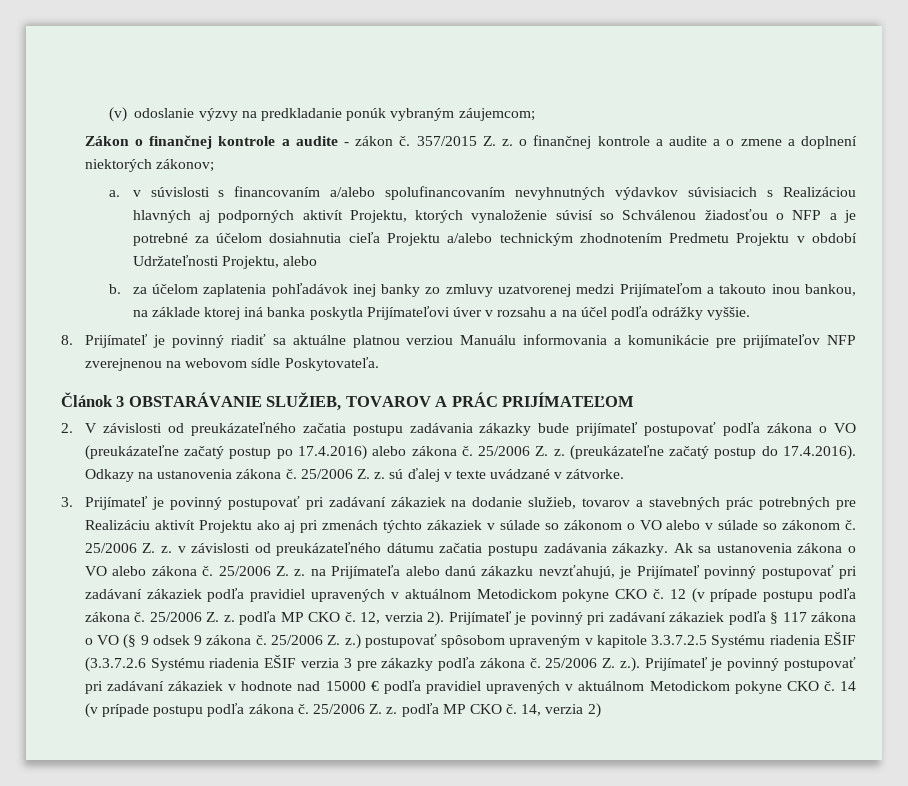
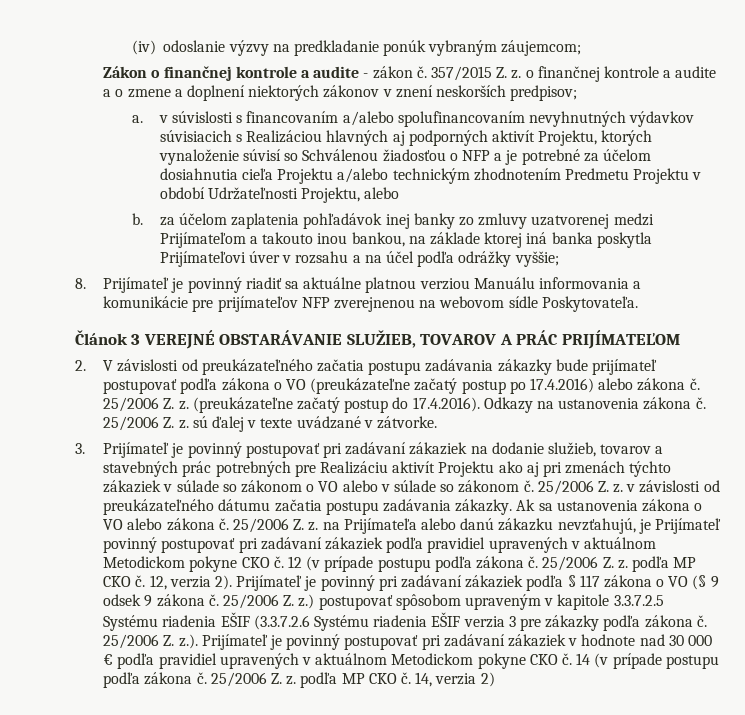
[108,107,127,122] (v) -> [131,40,156,55] (iv)
[156,159,215,172] zákonov; -> [323,85,578,101] zákonov v znení neskorších predpisov;
[707,307,751,320] vyššie. -> [514,251,559,267] vyššie;
(125, 401) none -> [143,330,215,349] VEREJNÉ
[325,681,366,691] 15000 -> [668,635,712,646] 30 000

